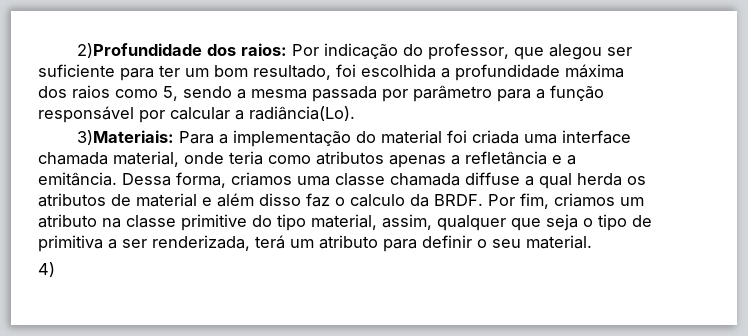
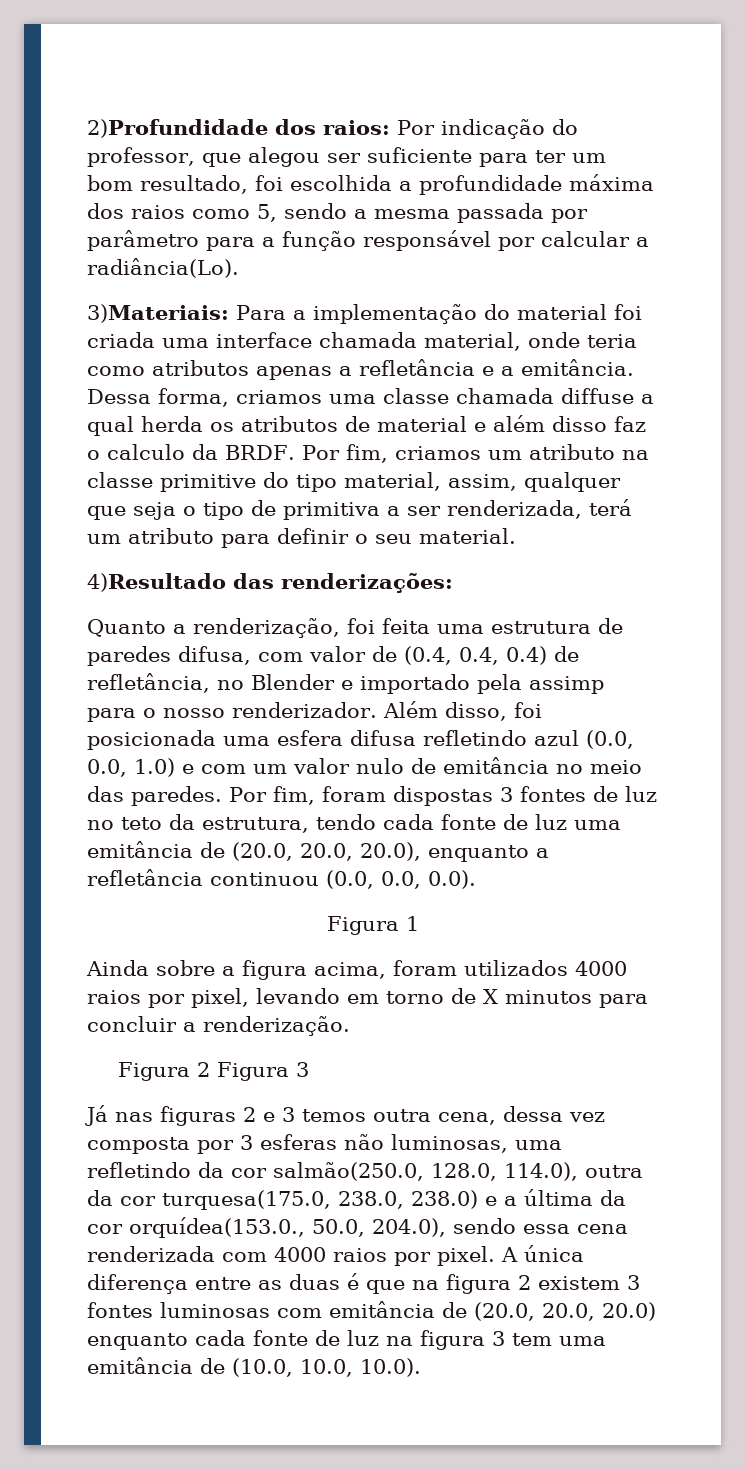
[38,262,55,277] 4) -> [87,573,453,593] [87,618,623,638] [87,646,579,666] [87,673,604,694] [87,701,542,722] [87,730,634,750] [87,757,642,777] [87,786,657,806] [87,814,621,833] [87,841,549,862] [87,869,476,889] [326,916,419,935] [86,960,627,980] [87,988,648,1008] [87,1016,350,1036] [118,1062,310,1081] [85,1105,605,1126] [87,1134,562,1154] [87,1162,643,1181] [87,1189,626,1210] [87,1217,628,1238] [87,1245,584,1266] [87,1273,640,1294] [87,1301,656,1321] [87,1330,606,1350] [87,1357,421,1377] 4)Resultado das renderizações: // Quanto a renderização, foi feita uma estrutura de paredes difusa, com valor de (0.4, 0.4, 0.4) de refletância, no Blender e importado pela assimp para o nosso renderizador. Além disso, foi posicionada uma esfera difusa refletindo azul (0.0, 0.0, 1.0) e com um valor nulo de emitância no meio das paredes. Por fim, foram dispostas 3 fontes de luz no teto da estrutura, tendo cada fonte de luz uma emitância de (20.0, 20.0, 20.0), enquanto a refletância continuou (0.0, 0.0, 0.0). // Figura 1 // Ainda sobre a figura acima, foram utilizados 4000 raios por pixel, levando em torno de X minutos para concluir a renderização. // Figura 2 Figura 3 // Já nas figuras 2 e 3 temos outra cena, dessa vez composta por 3 esferas não luminosas, uma refletindo da cor salmão(250.0, 128.0, 114.0), outra da cor turquesa(175.0, 238.0, 238.0) e a última da cor orquídea(153.0., 50.0, 204.0), sendo essa cena renderizada com 4000 raios por pixel. A única diferença entre as duas é que na figura 2 existem 3 fontes luminosas com emitância de (20.0, 20.0, 20.0) enquanto cada fonte de luz na figura 3 tem uma emitância de (10.0, 10.0, 10.0).

